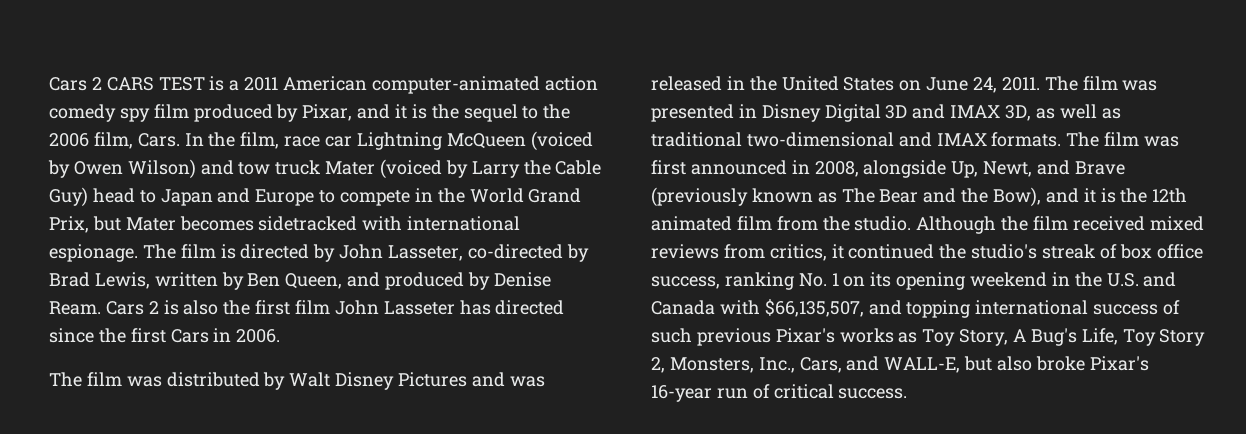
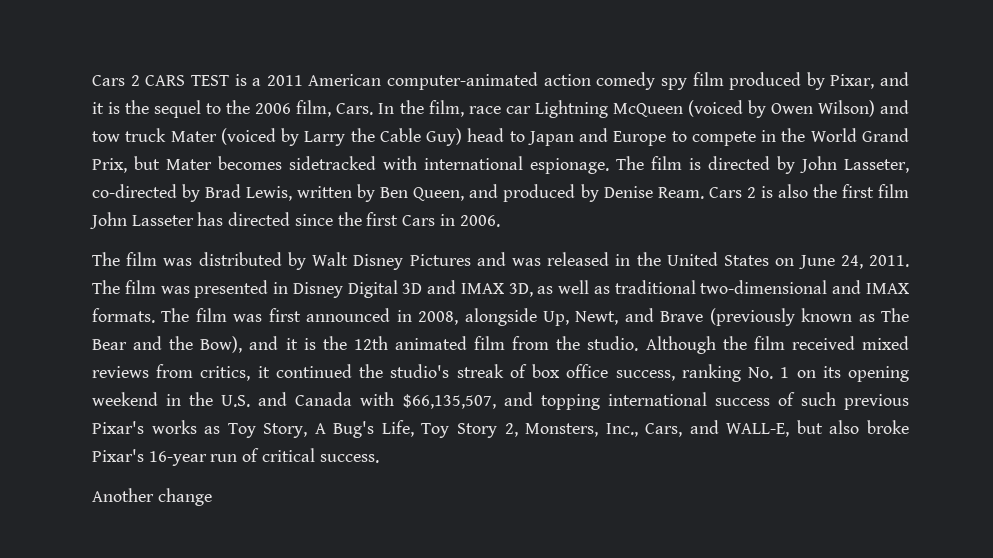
(908, 393) none -> [92,488,212,506] // Another change

